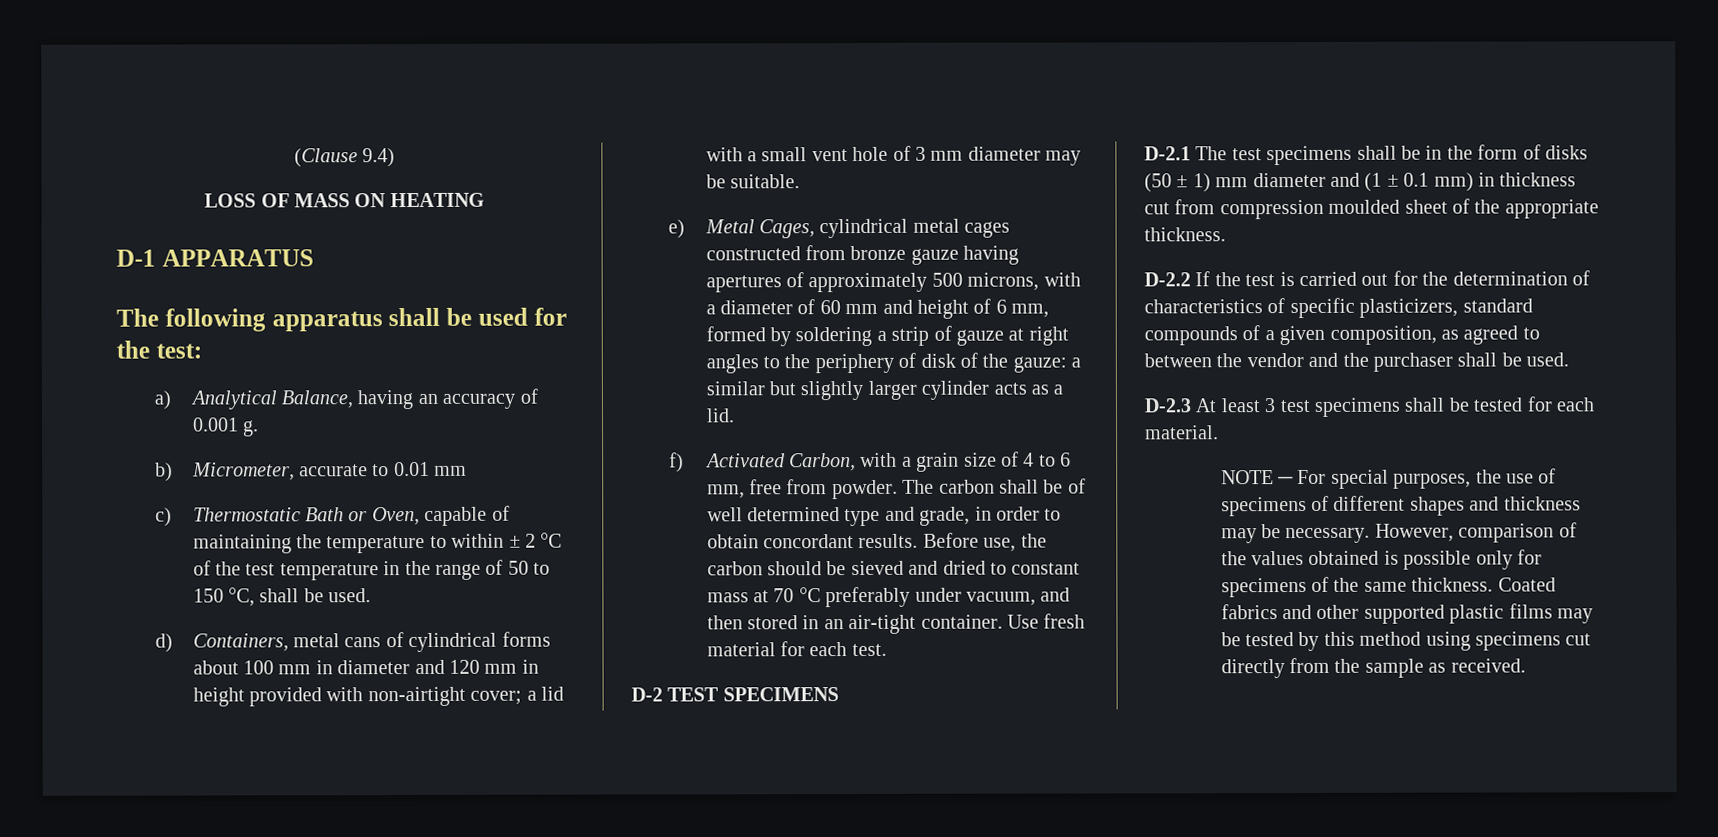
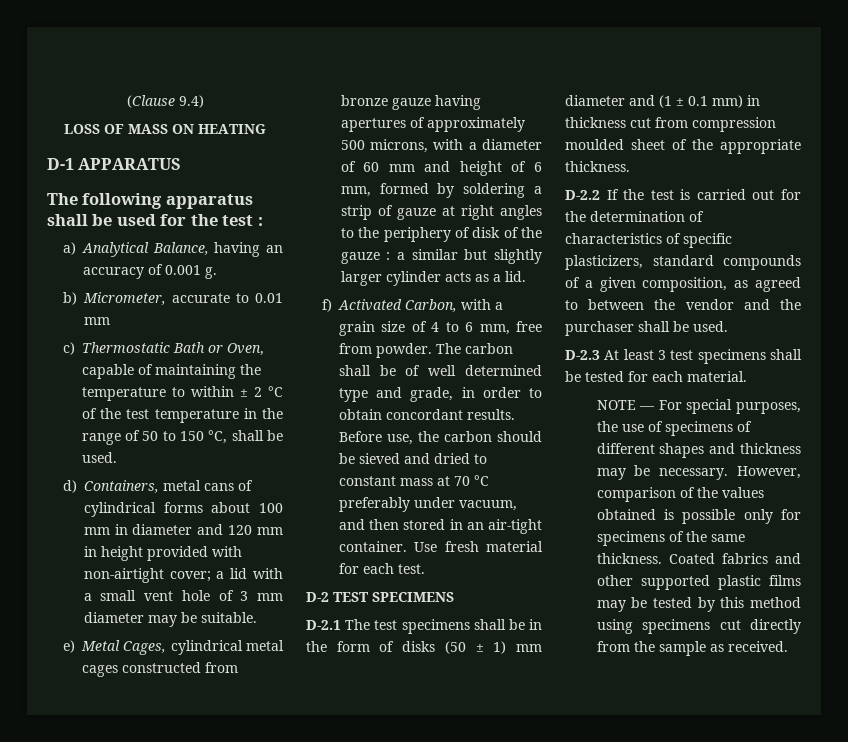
[155,343,202,359] test: -> [222,215,263,226] test :
[1012,356,1067,373] gauze: -> [340,252,391,264] gauze :
[1276,476,1294,485] ─ -> [639,406,656,410] —

